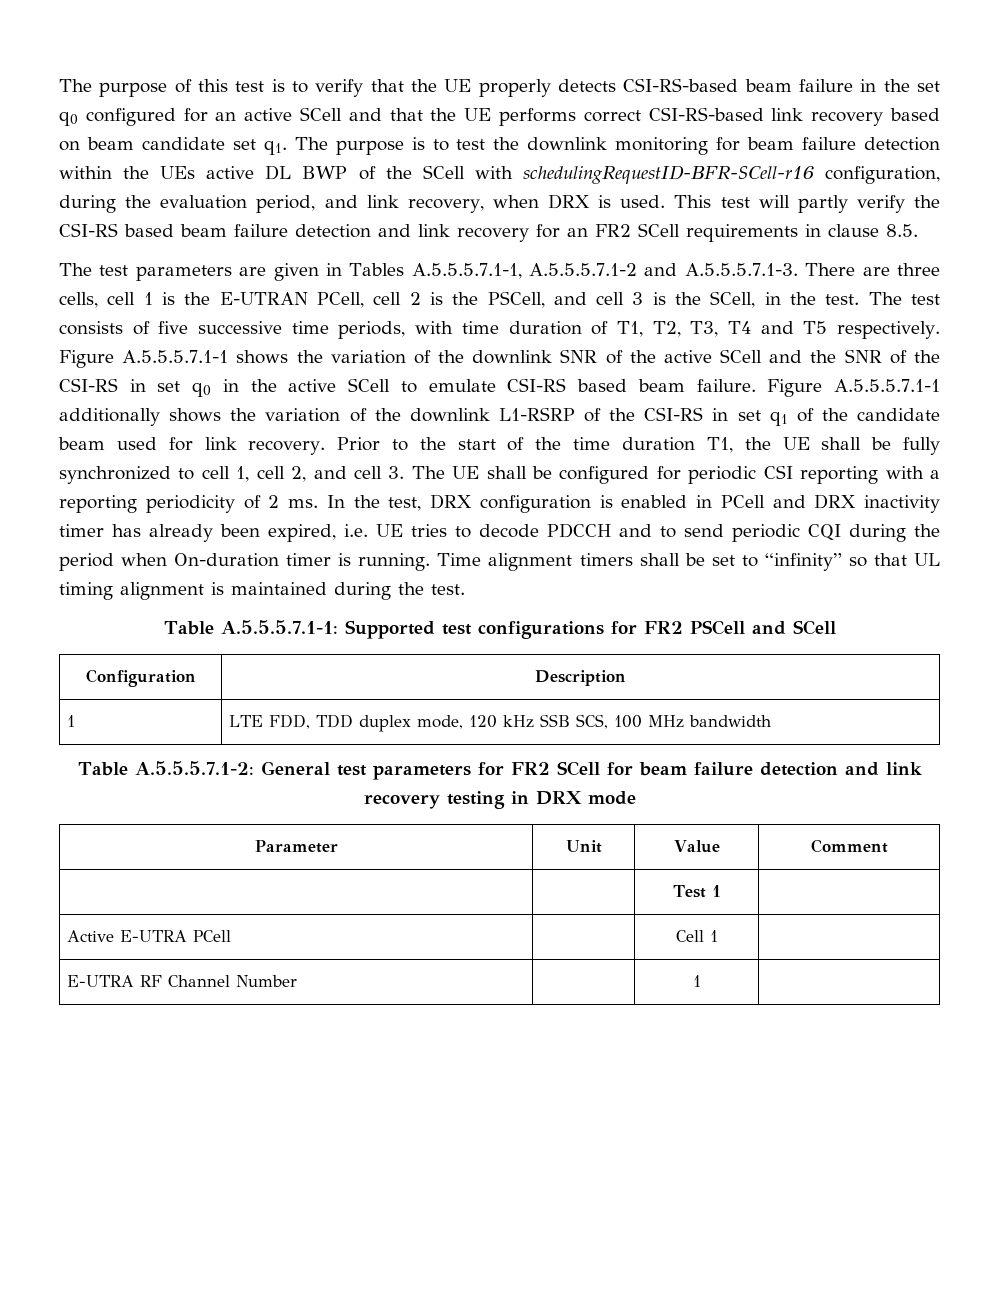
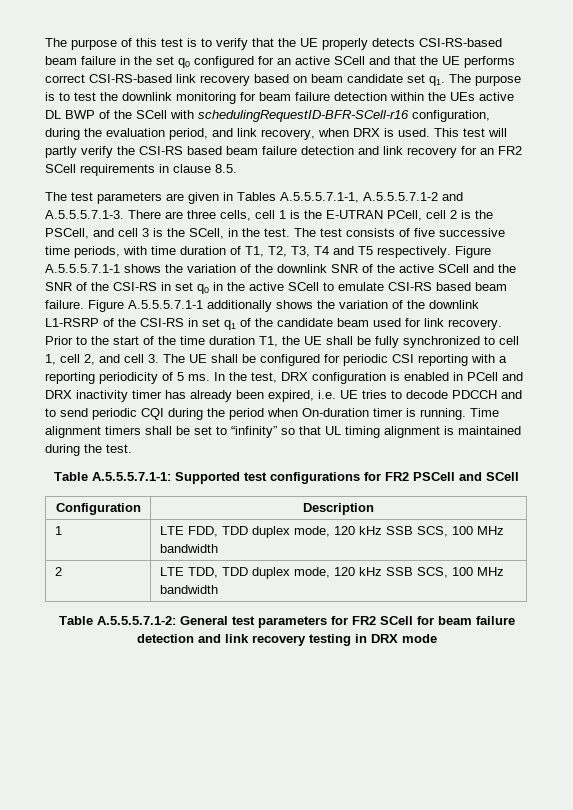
[268,495,280,508] 2 -> [177,372,184,381] 5
(771, 721) none -> [54,567,62,576] [159,567,504,579] [159,585,218,594] // 2 | LTE TDD, TDD duplex mode, 120 kHz SSB SCS, 100 MHz bandwidth
[254,840,338,853] [565,840,602,853] [673,840,720,853] [810,839,888,853] [672,885,721,898] [66,930,231,942] [675,930,718,942] [66,975,297,987] [692,975,701,987] // Parameter | Unit | Value | Comment // | | Test 1 | // Active E-UTRA PCell | | Cell 1 | // E-UTRA RF Channel Number | | 1 | -> (437, 638) none

